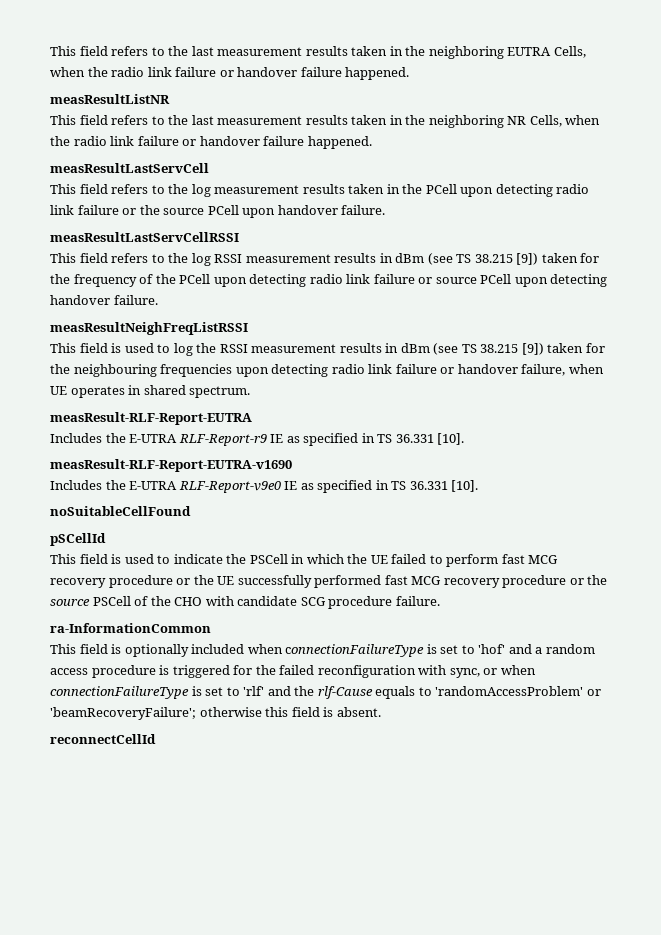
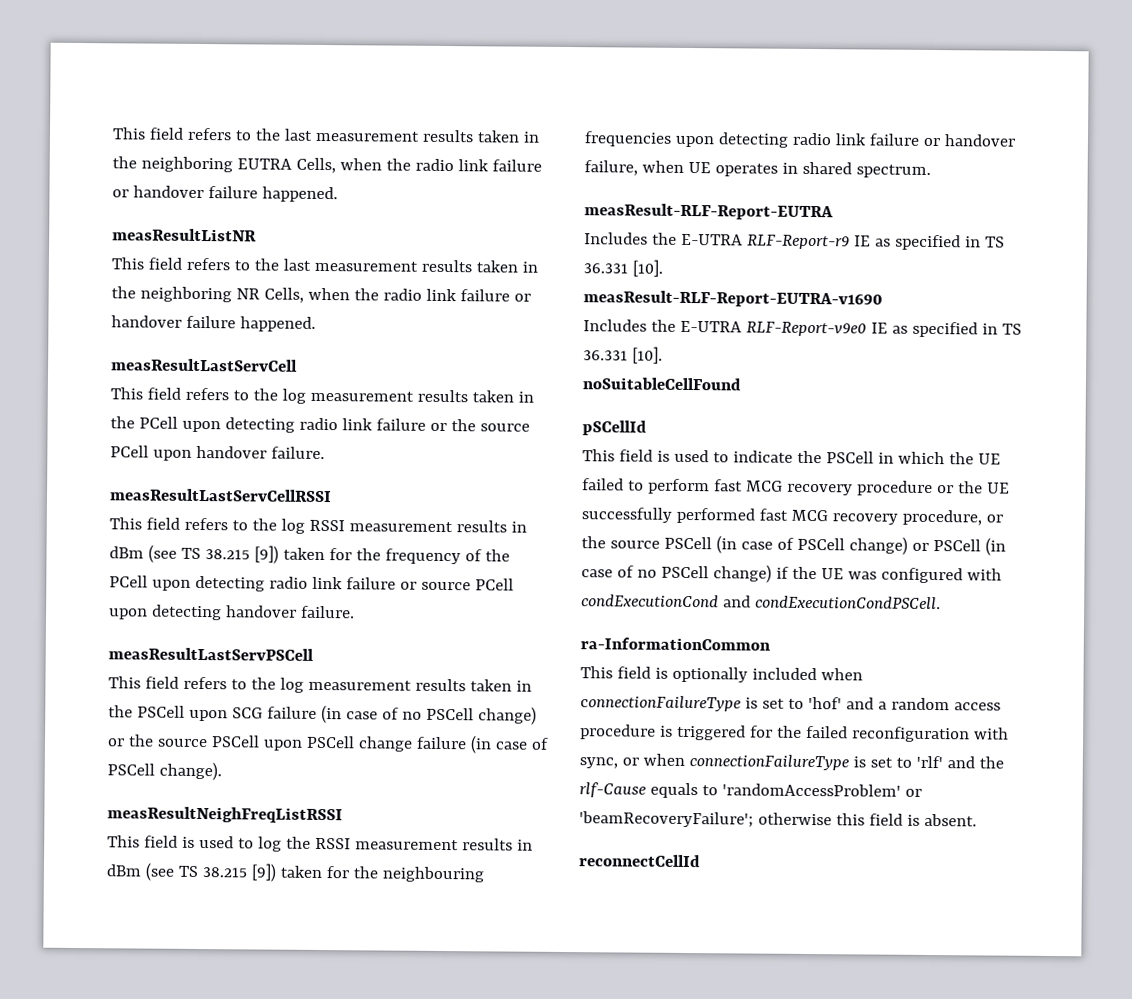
(158, 300) none -> [108,647,314,661] [108,676,532,693] [108,704,537,725] [107,734,549,754] [107,761,222,781] // measResultLastServPSCell // This field refers to the log measurement results taken in the PSCell upon SCG failure (in case of no PSCell change) or the source PSCell upon PSCell change failure (in case of PSCell change).
[502,575,608,588] [50,596,440,609] procedure or the source PSCell of the CHO with candidate SCG procedure failure. -> [901,509,1003,526] [581,535,1006,556] [581,564,1002,584] [581,594,941,610] procedure, or the source PSCell (in case of PSCell change) or PSCell (in case of no PSCell change) if the UE was configured with condExecutionCond and condExecutionCondPSCell.

